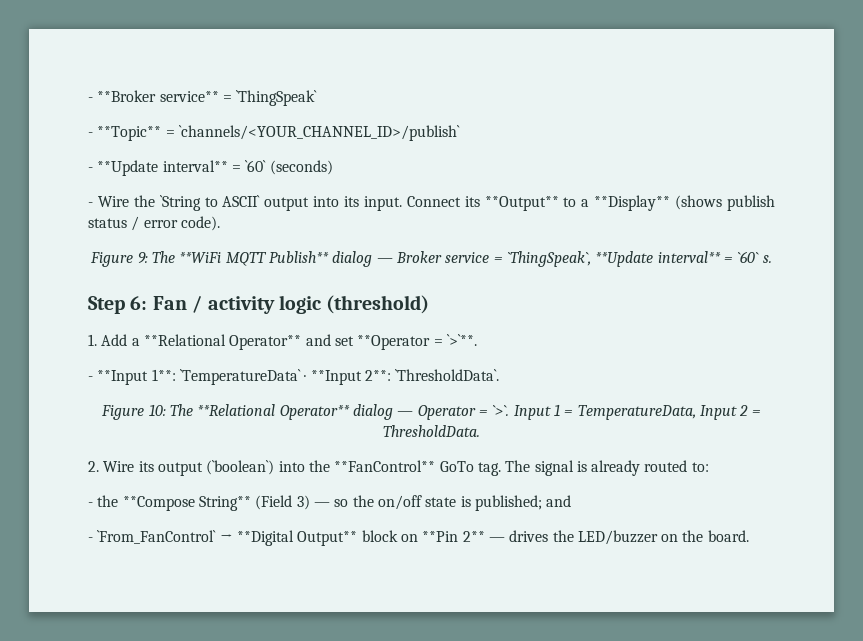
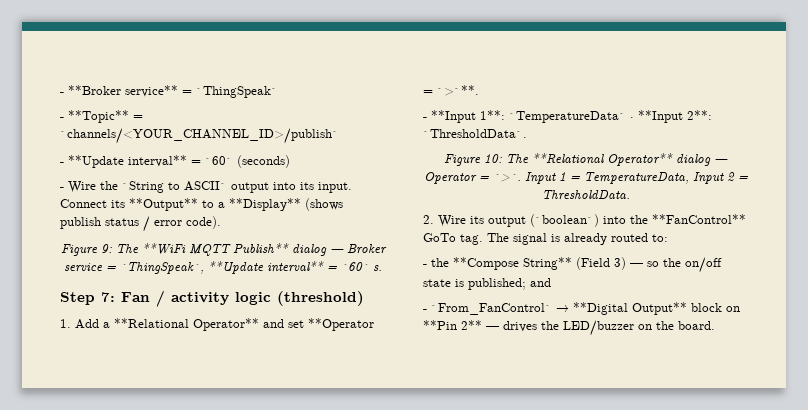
[130,296,148,310] 6: -> [101,292,115,302] 7:

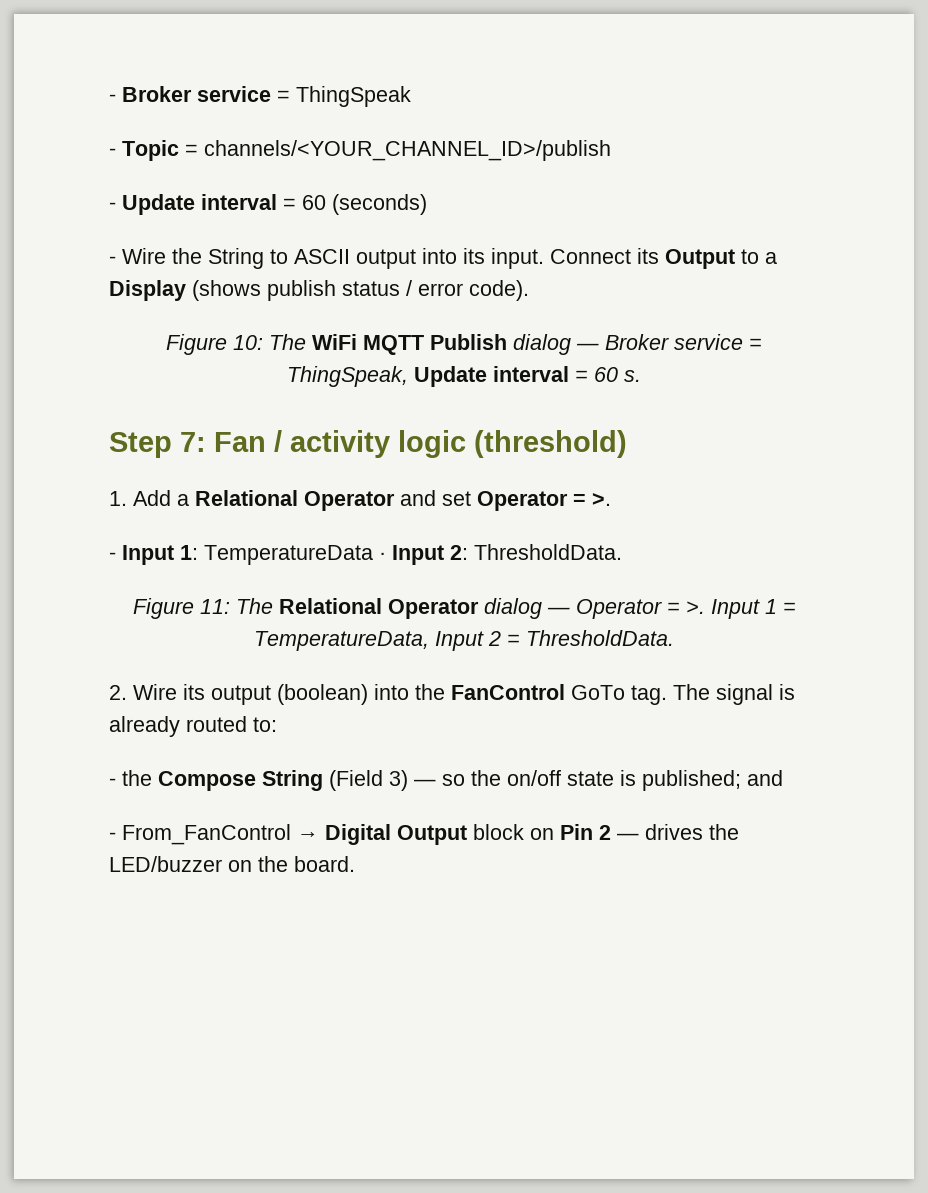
[60,85,278,98] [60,110,143,123] [60,128,339,144] [60,155,233,168] - **Broker service** = `ThingSpeak` // - **Topic** = `channels/<YOUR_CHANNEL_ID>/publish` // - **Update interval** = `60` -> [109,86,411,107] [109,140,611,161] [109,194,326,215] - Broker service = ThingSpeak // - Topic = channels/<YOUR_CHANNEL_ID>/publish // - Update interval = 60
[122,181,227,193] `String to ASCII` -> [208,248,350,269] String to ASCII
[129,198,198,211] **Output** -> [665,249,735,269] Output
[229,198,301,211] **Display** -> [109,280,186,301] Display
[100,243,289,256] 9: The **WiFi MQTT Publish** -> [233,334,507,355] 10: The WiFi MQTT Publish
[119,261,369,274] `ThingSpeak`, **Update interval** = `60` -> [287,366,618,387] ThingSpeak, Update interval = 60
[114,318,374,331] [423,85,479,96] [423,110,712,123] [423,129,527,138] [444,153,673,166] **Relational Operator** and set **Operator = `>`**. // - **Input 1**: `TemperatureData` · **Input 2**: `ThresholdData`. // Figure 10: The **Relational Operator** -> [195,490,611,511] [109,544,622,565] [132,598,479,619] Relational Operator and set Operator = >. // - Input 1: TemperatureData · Input 2: ThresholdData. // Figure 11: The Relational Operator
[492,174,521,182] `>`. -> [685,601,705,614] >.
[530,214,599,227] (`boolean`) -> [277,684,368,705] (boolean)
[652,214,746,224] **FanControl** -> [451,684,565,700] FanControl
[453,257,572,270] **Compose String** -> [158,770,323,791] Compose String
[431,302,740,315] [423,320,482,330] `From_FanControl` → **Digital Output** block on **Pin 2** -> [122,824,611,845] From_FanControl → Digital Output block on Pin 2

